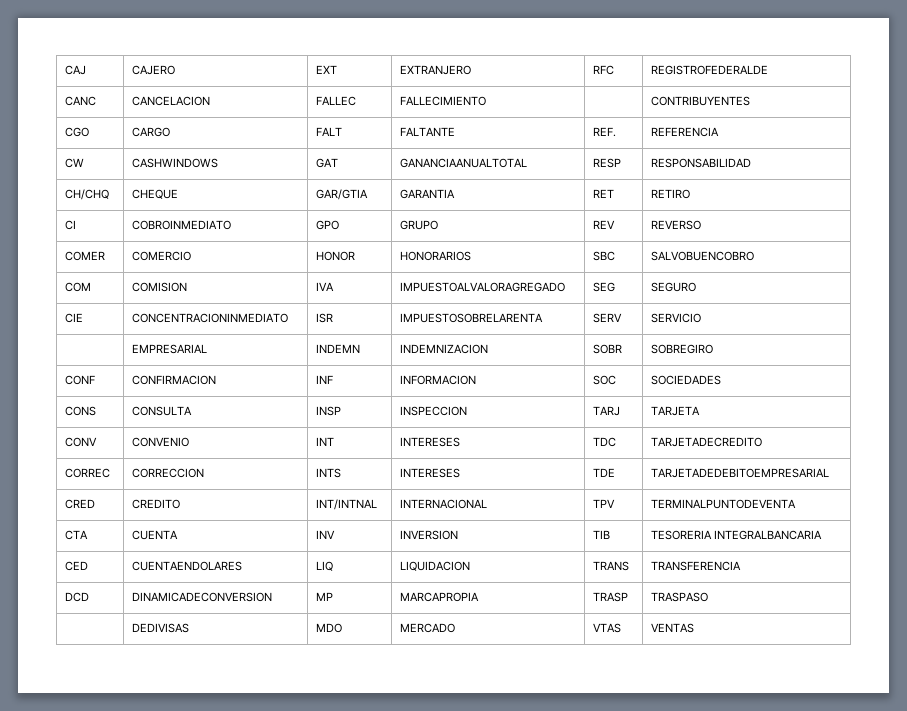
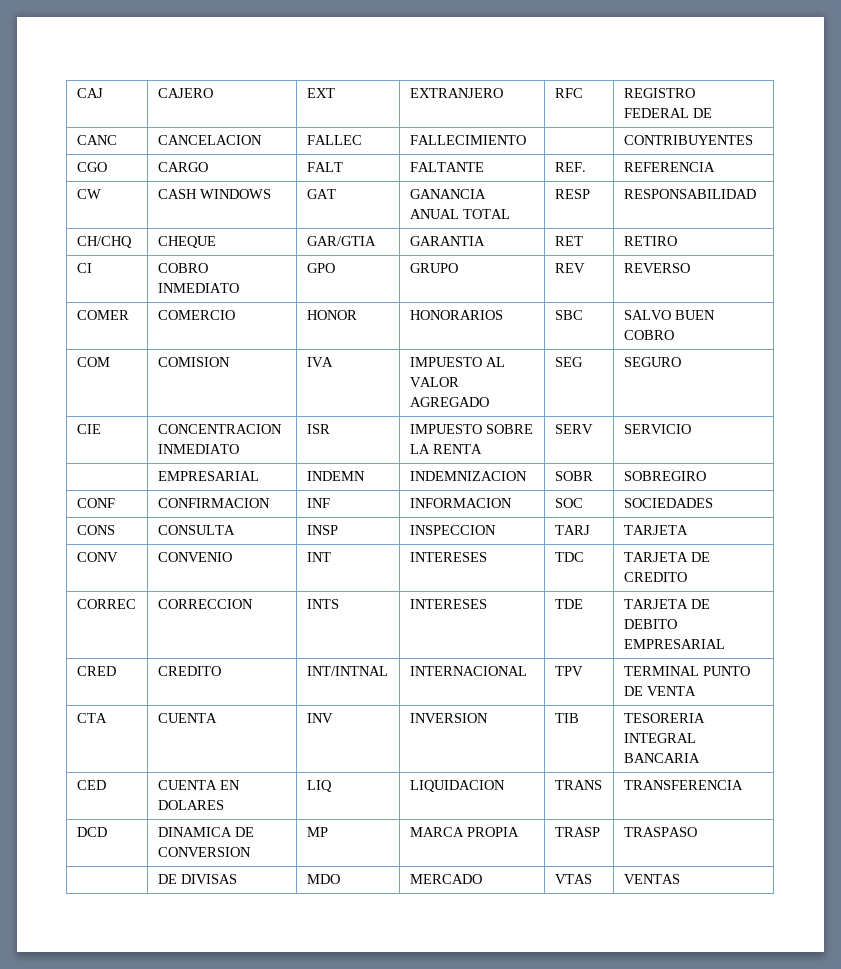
[650,65,768,75] REGISTROFEDERALDE -> [623,88,695,98] [623,108,712,118] REGISTRO FEDERAL DE
[131,158,218,168] CASHWINDOWS -> [157,189,271,199] CASH WINDOWS
[399,158,527,168] GANANCIAANUALTOTAL -> [409,189,486,199] [409,209,510,219] GANANCIA ANUAL TOTAL
[131,220,231,230] COBROINMEDIATO -> [157,263,208,273] [157,283,239,293] COBRO INMEDIATO
[650,251,754,261] SALVOBUENCOBRO -> [623,310,715,320] [623,330,674,340] SALVO BUEN COBRO
[399,282,565,292] IMPUESTOALVALORAGREGADO -> [409,357,505,367] [409,377,459,387] [409,397,489,407] IMPUESTO AL VALOR AGREGADO
[131,313,288,323] CONCENTRACIONINMEDIATO -> [157,424,282,434] [157,444,239,454] CONCENTRACION INMEDIATO
[399,313,543,323] IMPUESTOSOBRELARENTA -> [409,424,533,434] [409,444,482,454] IMPUESTO SOBRE LA RENTA
[650,437,762,447] TARJETADECREDITO -> [623,552,710,562] [623,572,687,582] TARJETA DE CREDITO
[650,468,829,478] TARJETADEDEBITOEMPRESARIAL -> [623,599,710,609] [623,619,677,629] [623,639,725,649] TARJETA DE DEBITO EMPRESARIAL
[650,499,796,509] TERMINALPUNTODEVENTA -> [623,666,750,676] [623,686,696,696] TERMINAL PUNTO DE VENTA
[714,530,823,540] INTEGRALBANCARIA -> [623,733,696,743] [623,753,700,763] INTEGRAL BANCARIA
[131,561,242,571] CUENTAENDOLARES -> [157,780,240,790] [157,800,224,810] CUENTA EN DOLARES
[131,592,272,602] DINAMICADECONVERSION -> [157,827,254,837] [157,847,251,857] DINAMICA DE CONVERSION
[399,592,479,602] MARCAPROPIA -> [409,827,519,837] MARCA PROPIA
[131,623,189,633] DEDIVISAS -> [157,874,237,884] DE DIVISAS

